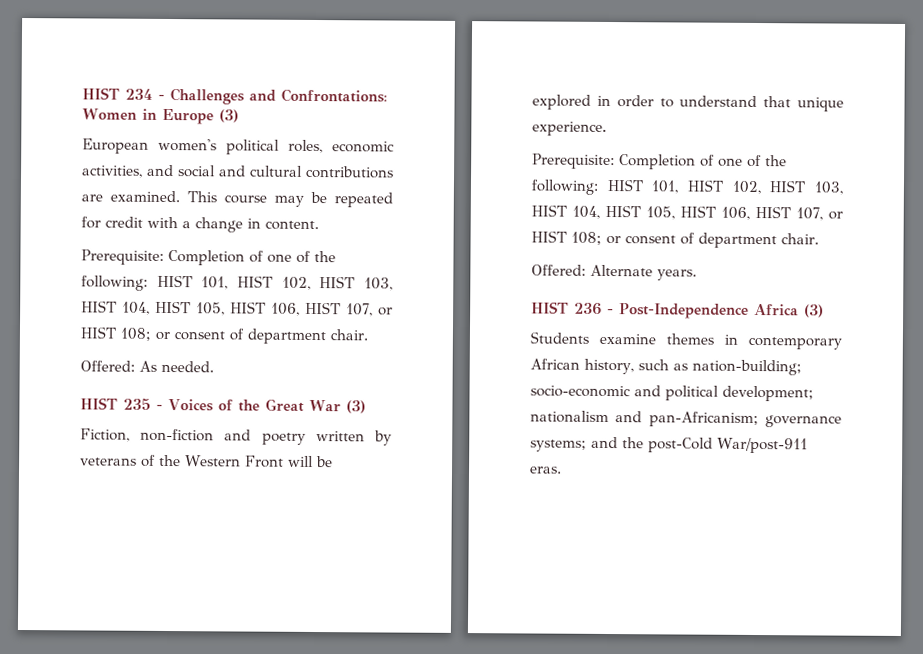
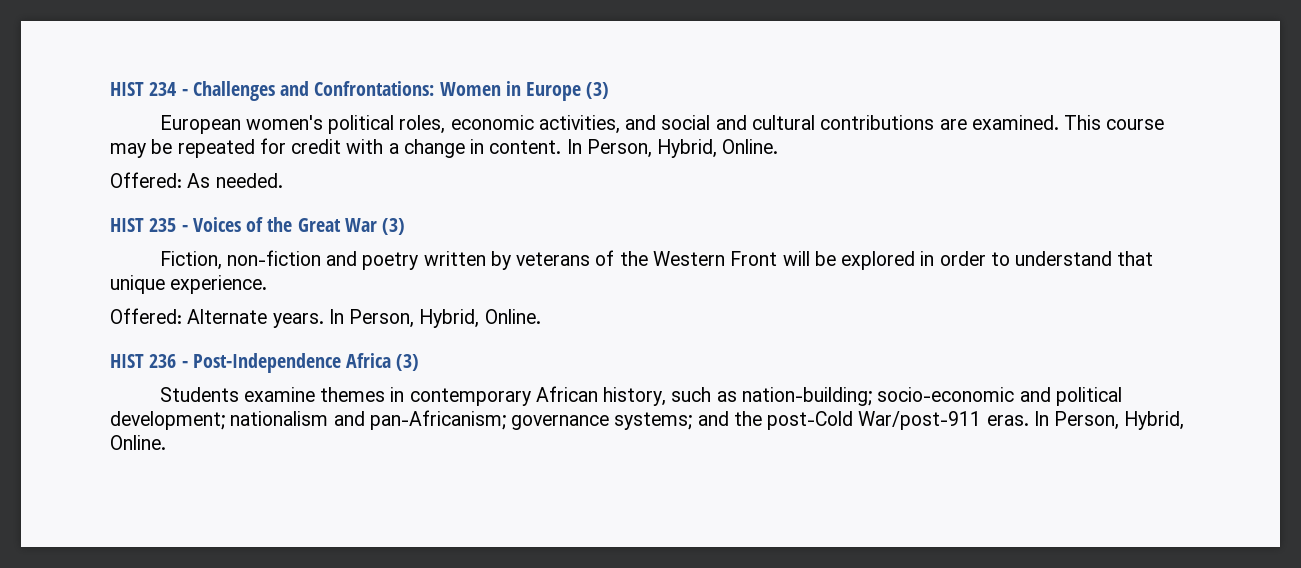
[81,249,336,266] [81,274,393,291] [81,300,393,317] [80,326,368,345] // Prerequisite: Completion of one of the following: HIST 101, HIST 102, HIST 103, HIST 104, HIST 105, HIST 106, HIST 107, or HIST 108; or consent of department chair. -> [566,139,779,158] In Person, Hybrid, Online.
[532,153,787,170] [531,178,843,195] [531,204,843,221] [531,230,819,249] // Prerequisite: Completion of one of the following: HIST 101, HIST 102, HIST 103, HIST 104, HIST 105, HIST 106, HIST 107, or HIST 108; or consent of department chair. -> (268, 284) none
(697, 275) none -> [328,309,541,328] In Person, Hybrid, Online.
(562, 470) none -> [1033,411,1185,430] [110,435,166,450] In Person, Hybrid, Online.

